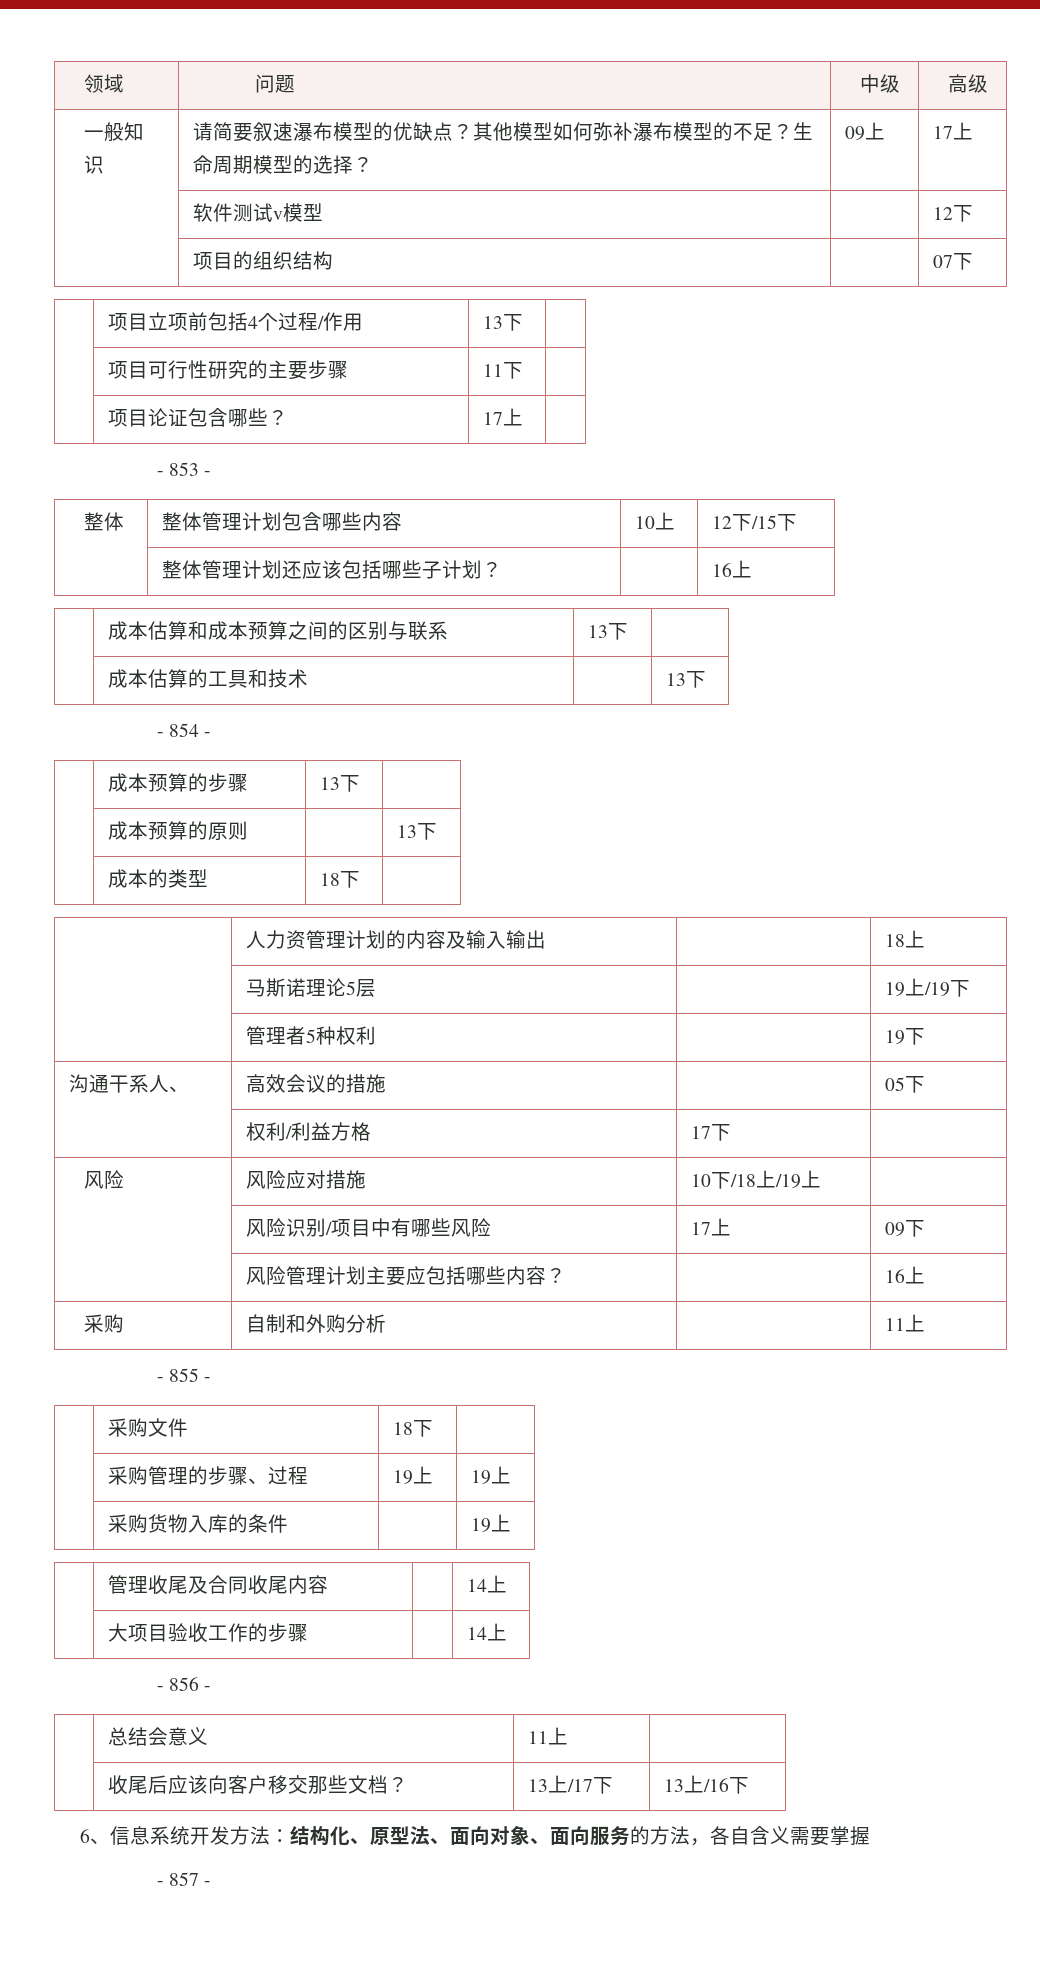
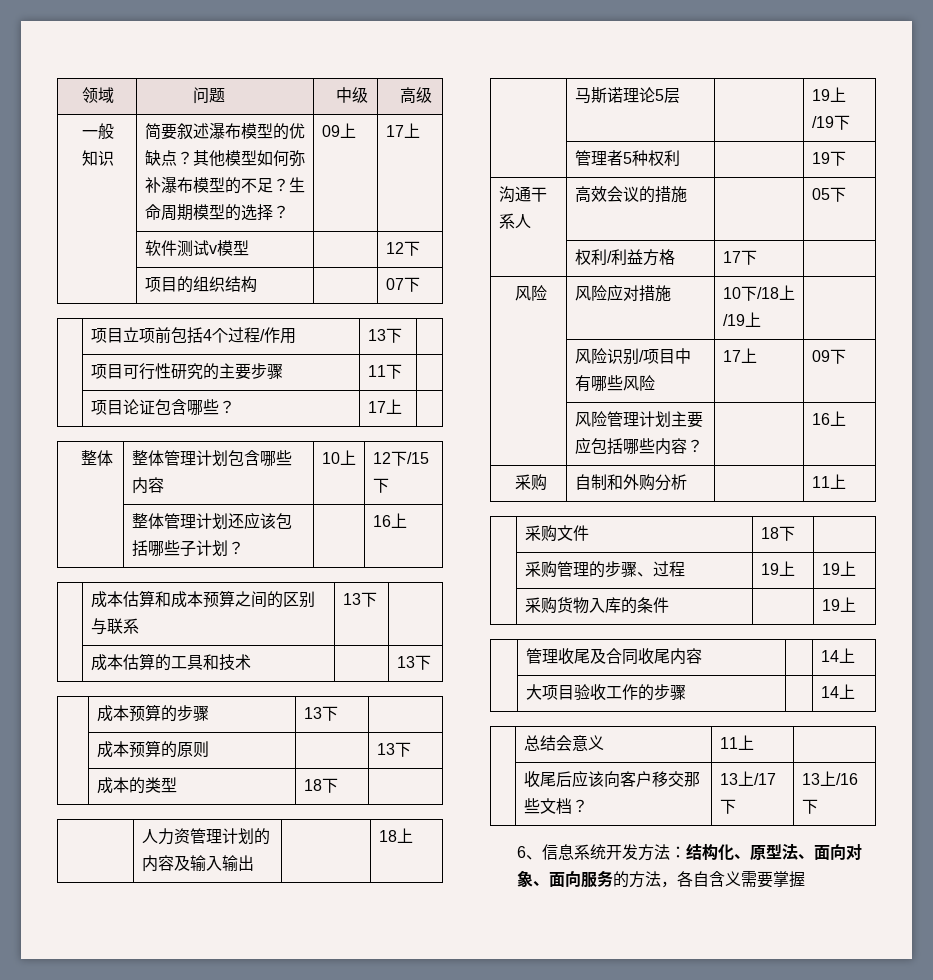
[192,122,293,142] 请简要叙速 -> [144,123,209,140] 简要叙述
[156,462,212,476] // - 853 - -> (402, 406) none
[156,723,212,737] // - 854 - -> (431, 662) none
[168,1086,189,1092] 、 -> (531, 221) none
[156,1368,212,1382] // - 855 - -> (846, 481) none
[156,1677,212,1691] // - 856 - -> (855, 691) none
[156,1872,212,1886] // - 857 - -> (805, 879) none

